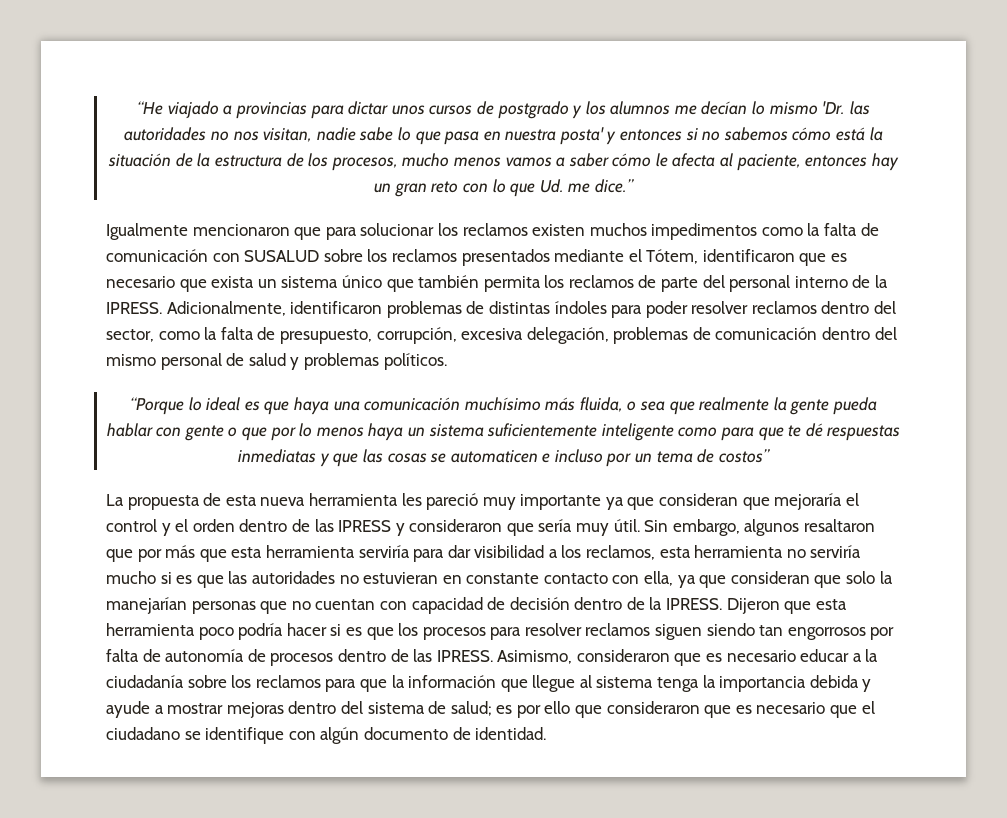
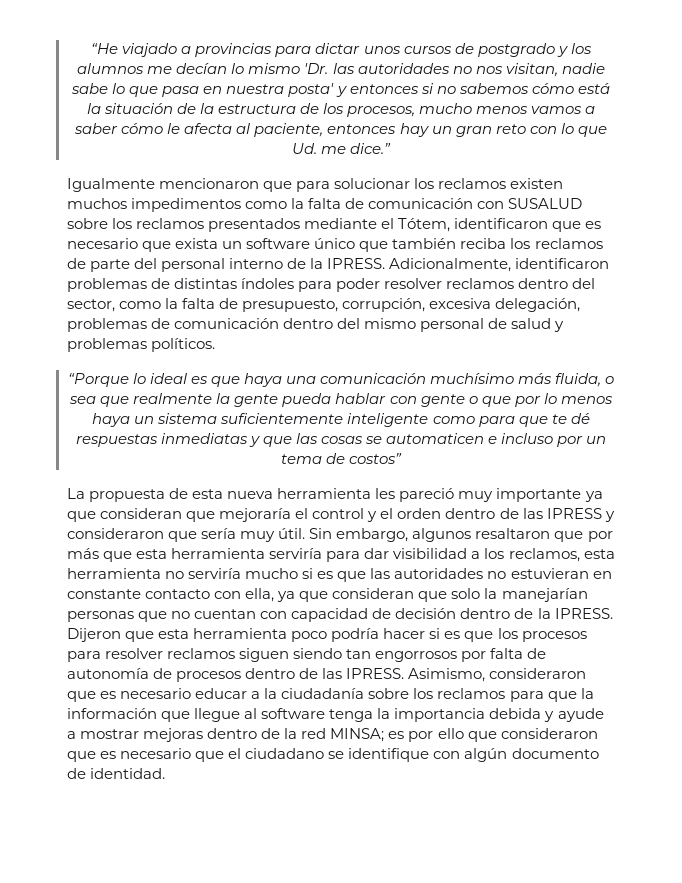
[281,276,339,288] sistema -> [246,238,311,249] software
[483,276,541,292] permita -> [460,238,507,249] reciba
[596,676,654,688] sistema -> [261,708,326,719] software
[340,701,492,716] del sistema de salud; -> [261,728,385,742] de la red MINSA;

